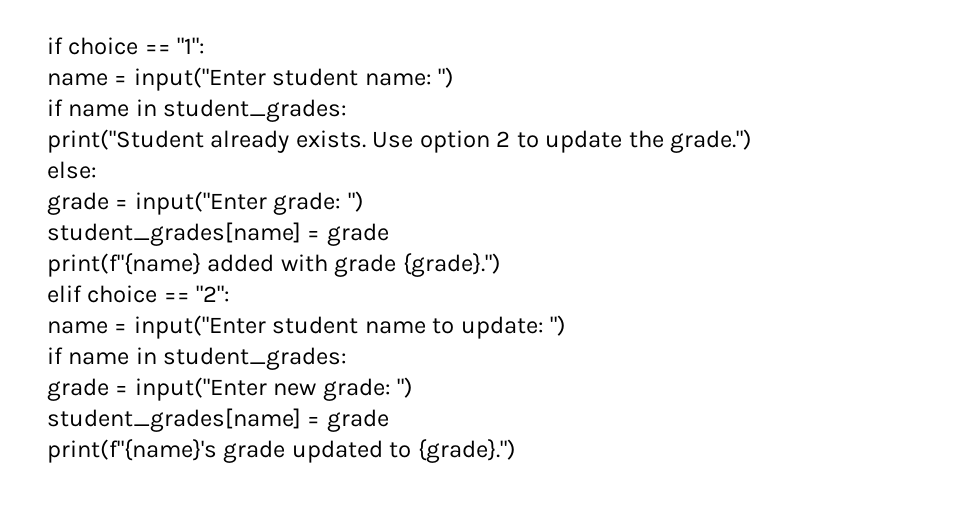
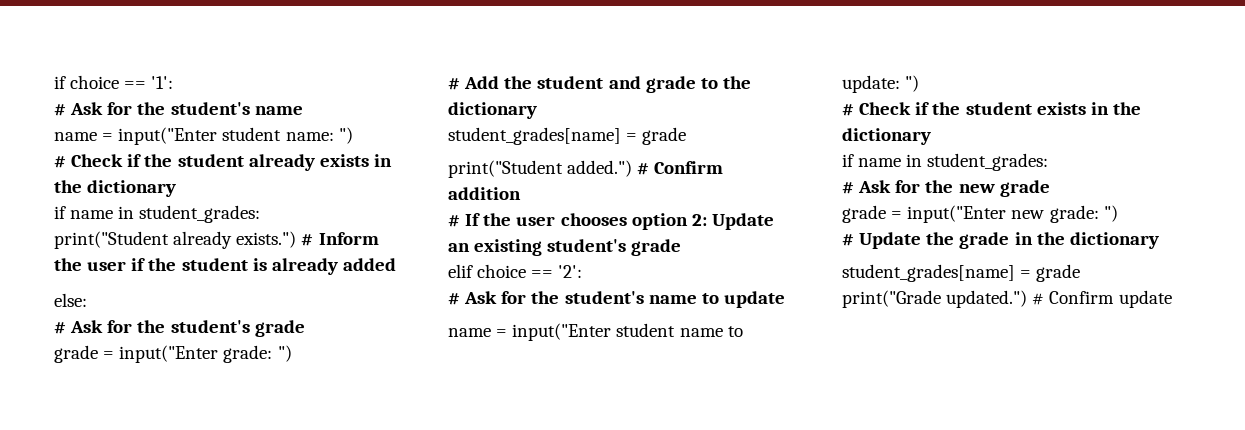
[177,37,206,54] "1": -> [151,76,174,89] [54,102,303,116] '1': // # Ask for the student's name
(455, 77) none -> [54,154,392,171] [54,180,177,197] // # Check if the student already exists in the dictionary
[295,129,753,153] [47,161,97,179] exists. Use option 2 to update the grade.") // else: -> [236,231,379,248] [54,258,396,275] [54,293,87,307] [54,320,305,337] exists.") # Inform the user if the student is already added // else: // # Ask for the student's grade
[47,222,389,246] [47,253,501,277] student_grades[name] = grade // print(f"{name} added with grade {grade}.") -> [448,76,751,93] [448,102,537,119] [448,127,687,145] [448,160,724,178] [448,187,521,200] [448,213,774,230] [448,239,682,256] # Add the student and grade to the dictionary // student_grades[name] = grade // print("Student added.") # Confirm addition // # If the user chooses option 2: Update an existing student's grade
[196,285,231,302] "2": -> [558,265,583,278] [448,291,785,308] '2': // # Ask for the student's name to update
[47,347,348,370] if name in student_grades: -> [842,102,1141,116] [842,128,931,145] [842,153,1049,171] [842,180,1050,197] # Check if the student exists in the dictionary // if name in student_grades: // # Ask for the new grade
[47,408,389,432] [47,439,516,463] student_grades[name] = grade // print(f"{name}'s grade updated to {grade}.") -> [842,232,1159,249] [842,264,1081,282] [842,290,1172,308] # Update the grade in the dictionary // student_grades[name] = grade // print("Grade updated.") # Confirm update

